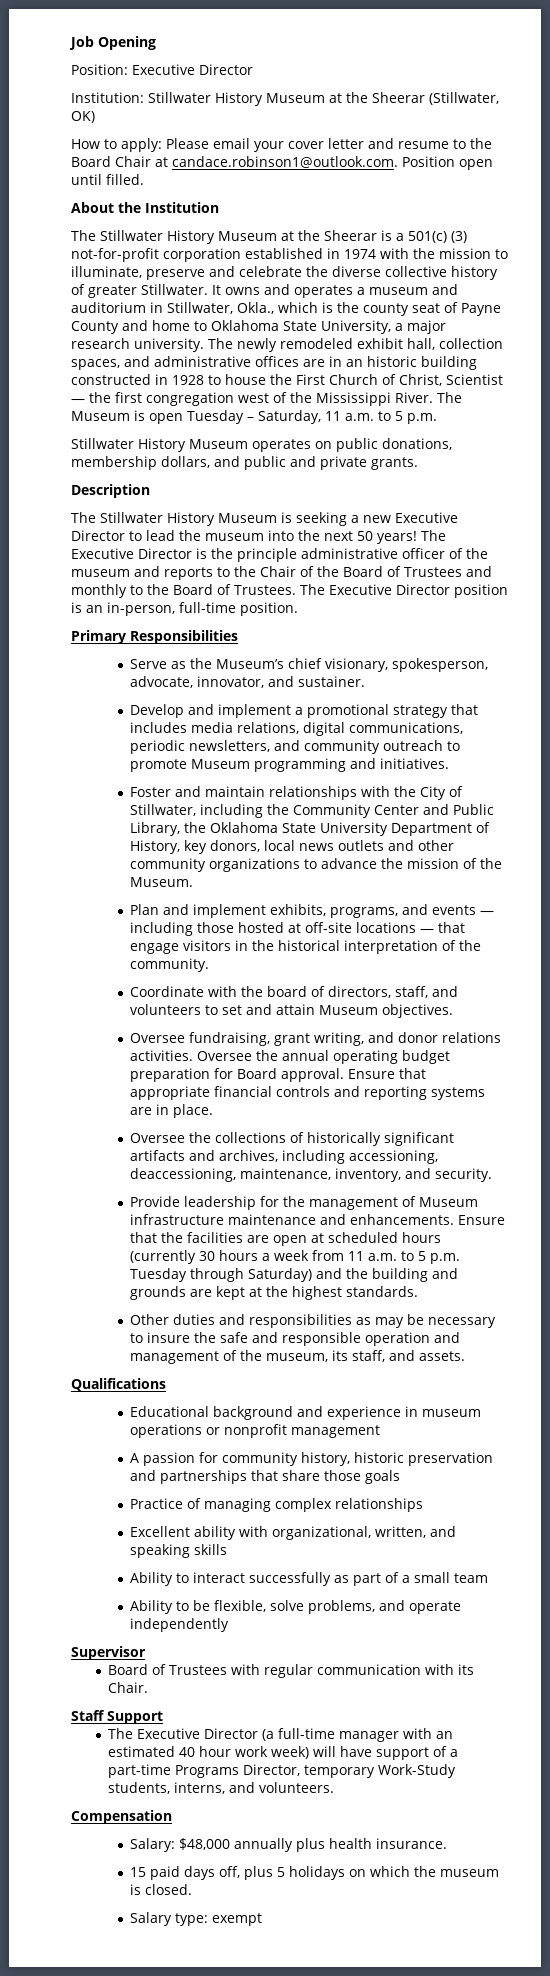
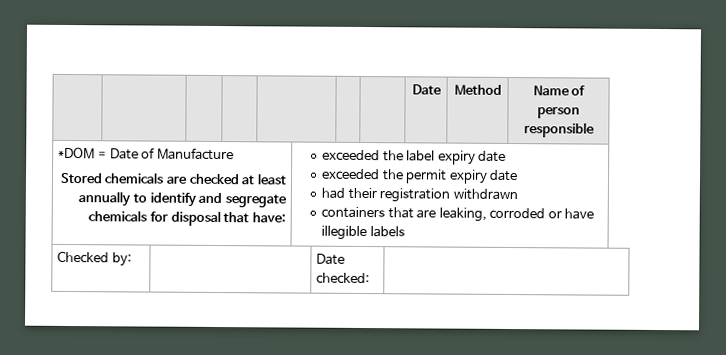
[69,36,156,50] [71,64,253,75] [71,92,499,106] [71,111,95,123] [71,138,492,152] [71,156,493,170] [71,174,144,185] [71,202,219,213] [71,230,467,244] [71,248,508,262] [71,266,498,280] [71,284,458,298] [71,302,501,316] [71,320,446,334] [71,338,503,352] [71,356,477,370] [71,374,503,386] [71,392,462,406] [71,410,437,424] [71,438,452,452] [71,456,418,470] [71,484,150,498] [71,512,458,526] [71,530,446,544] [71,548,488,562] [71,566,492,580] [71,584,508,598] [71,602,298,616] [71,630,238,644] [130,658,489,672] [130,676,366,688] [130,704,479,718] [130,722,464,736] [130,740,461,754] [130,758,450,772] [130,786,464,800] [130,804,495,818] [130,822,491,836] [130,840,455,854] [130,858,503,872] [130,877,194,887] [130,904,495,918] [130,922,466,936] [130,940,482,954] [130,958,210,972] [130,986,459,998] [130,1004,454,1018] [130,1032,502,1046] [130,1050,451,1064] [130,1068,427,1082] [130,1086,486,1100] [130,1104,214,1118] [130,1132,455,1146] [130,1150,439,1164] [130,1168,493,1182] [130,1196,479,1210] [130,1214,506,1225] [130,1232,442,1246] [130,1250,461,1264] [130,1268,459,1282] [130,1286,419,1300] [130,1314,497,1328] [130,1332,461,1346] [130,1350,466,1364] [71,1378,166,1391] [130,1406,482,1420] [130,1424,381,1438] [130,1452,494,1466] [130,1470,401,1484] [130,1498,424,1512] [130,1526,457,1540] [130,1544,228,1558] [130,1572,489,1586] [130,1600,462,1614] [130,1618,230,1632] [71,1646,146,1660] [107,1664,474,1678] [107,1682,148,1693] [71,1710,163,1724] [107,1728,453,1742] [107,1746,458,1760] [107,1764,456,1778] [107,1782,334,1794] [71,1810,172,1824] [130,1838,448,1852] [130,1866,500,1880] [130,1884,193,1895] [130,1912,263,1926] Job Opening // Position: Executive Director // Institution: Stillwater History Museum at the Sheerar (Stillwater, OK) // How to apply: Please email your cover letter and resume to the Board Chair at candace.robinson1@outlook.com. Position open until filled. // About the Institution // The Stillwater History Museum at the Sheerar is a 501(c) (3) not-for-profit corporation established in 1974 with the mission to illuminate, preserve and celebrate the diverse collective history of greater Stillwater. It owns and operates a museum and auditorium in Stillwater, Okla., which is the county seat of Payne County and home to Oklahoma State University, a major research university. The newly remodeled exhibit hall, collection spaces, and administrative offices are in an historic building constructed in 1928 to house the First Church of Christ, Scientist — the first congregation west of the Mississippi River. The Museum is open Tuesday – Saturday, 11 a.m. to 5 p.m. // Stillwater History Museum operates on public donations, membership dollars, and public and private grants. // Description // The Stillwater History Museum is seeking a new Executive Director to lead the museum into the next 50 years! The Executive Director is the principle administrative officer of the museum and reports to the Chair of the Board of Trustees and monthly to the Board of Trustees. The Executive Director position is an in-person, full-time position. // Primary Responsibilities // Serve as the Museum’s chief visionary, spokesperson, advocate, innovator, and sustainer. // Develop and implement a promotional strategy that includes media relations, digital communications, periodic newsletters, and community outreach to promote Museum programming and initiatives. // Foster and maintain relationships with the City of Stillwater, including the Community Center and Public Library, the Oklahoma State University Department of History, key donors, local news outlets and other community organizations to advance the mission of the Museum. // Plan and implement exhibits, programs, and events — including those hosted at off-site locations — that engage visitors in the historical interpretation of the community. // Coordinate with the board of directors, staff, and volunteers to set and attain Museum objectives. // Oversee fundraising, grant writing, and donor relations activities. Oversee the annual operating budget preparation for Board approval. Ensure that appropriate financial controls and reporting systems are in place. // Oversee the collections of historically significant artifacts and archives, including accessioning, deaccessioning, maintenance, inventory, and security. // Provide leadership for the management of Museum infrastructure maintenance and enhancements. Ensure that the facilities are open at scheduled hours (currently 30 hours a week from 11 a.m. to 5 p.m. Tuesday through Saturday) and the building and grounds are kept at the highest standards. // Other duties and responsibilities as may be necessary to insure the safe and responsible operation and management of the museum, its staff, and assets. // Qualifications // Educational background and experience in museum operations or nonprofit management // A passion for community history, historic preservation and partnerships that share those goals // Practice of managing complex relationships // Excellent ability with organizational, written, and speaking skills // Ability to interact successfully as part of a small team // Ability to be flexible, solve problems, and operate independently // Supervisor // Board of Trustees with regular communication with its Chair. // Staff Support // The Executive Director (a full-time manager with an estimated 40 hour work week) will have support of a part-time Programs Director, temporary Work-Study students, interns, and volunteers. // Compensation // Salary: $48,000 annually plus health insurance. // 15 paid days off, plus 5 holidays on which the museum is closed. // Salary type: exempt -> [411,84,442,95] [453,84,502,95] [532,85,586,96] [537,106,580,119] [523,122,595,138] [58,146,234,161] [59,172,287,185] [78,191,287,208] [88,210,286,227] [322,149,507,165] [321,168,519,184] [321,187,518,203] [321,206,595,222] [321,225,405,241] [57,250,132,267] [316,253,346,265] [316,272,371,285] | | | | | | | Date | Method | Name of person responsible // *DOM = Date of Manufacture // Stored chemicals are checked at least annually to identify and segregate chemicals for disposal that have: | exceeded the label expiry date // exceeded the permit expiry date // had their registration withdrawn // containers that are leaking, corroded or have illegible labels // Checked by: | | Date checked: |

